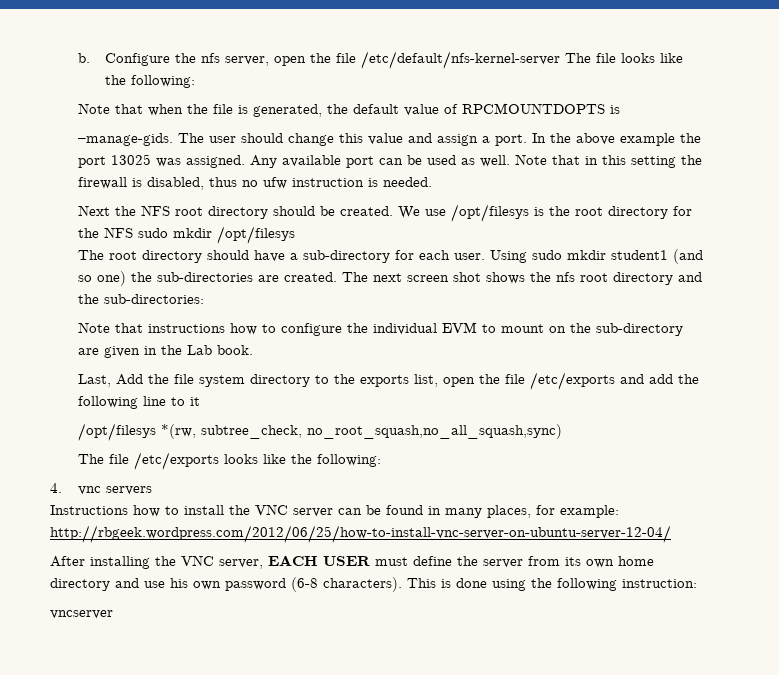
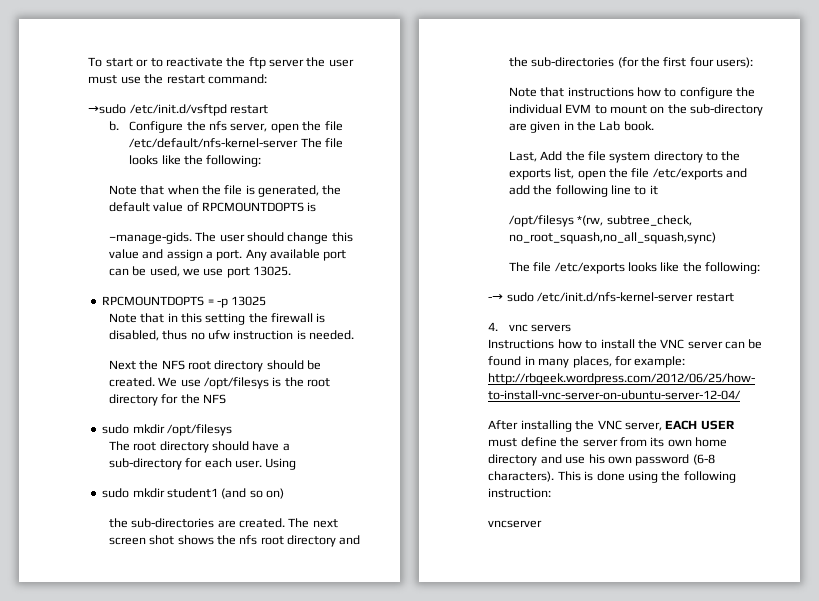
(77, 58) none -> [88,57,354,69] [88,74,267,84] [88,104,269,116] To start or to reactivate the ftp server the user must use the restart command: // →sudo /etc/init.d/vsftpd restart //
[531,133,701,146] [77,154,245,168] In the above example the port 13025 was assigned. -> (243, 255) none
[426,155,510,167] used as well. -> [149,266,292,278] [102,296,267,308] used, we use port 13025. // RPCMOUNTDOPTS = -p 13025 //
(133, 232) none -> (226, 399) //
(527, 256) none -> (297, 464) //
[96,271,126,286] one) -> [266,488,285,499] on) //
[103,294,204,304] sub-directories: -> [531,57,754,68] sub-directories (for the first four users):
(381, 460) none -> [488,292,734,302] // -→ sudo /etc/init.d/nfs-kernel-server restart

